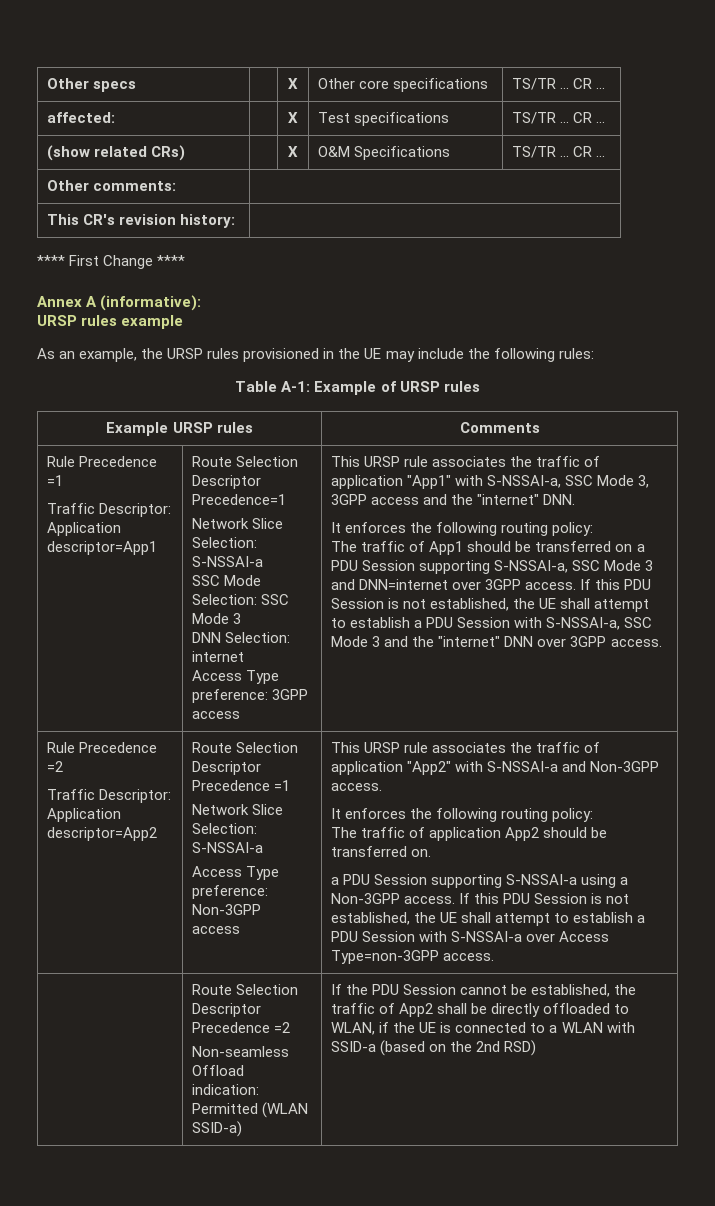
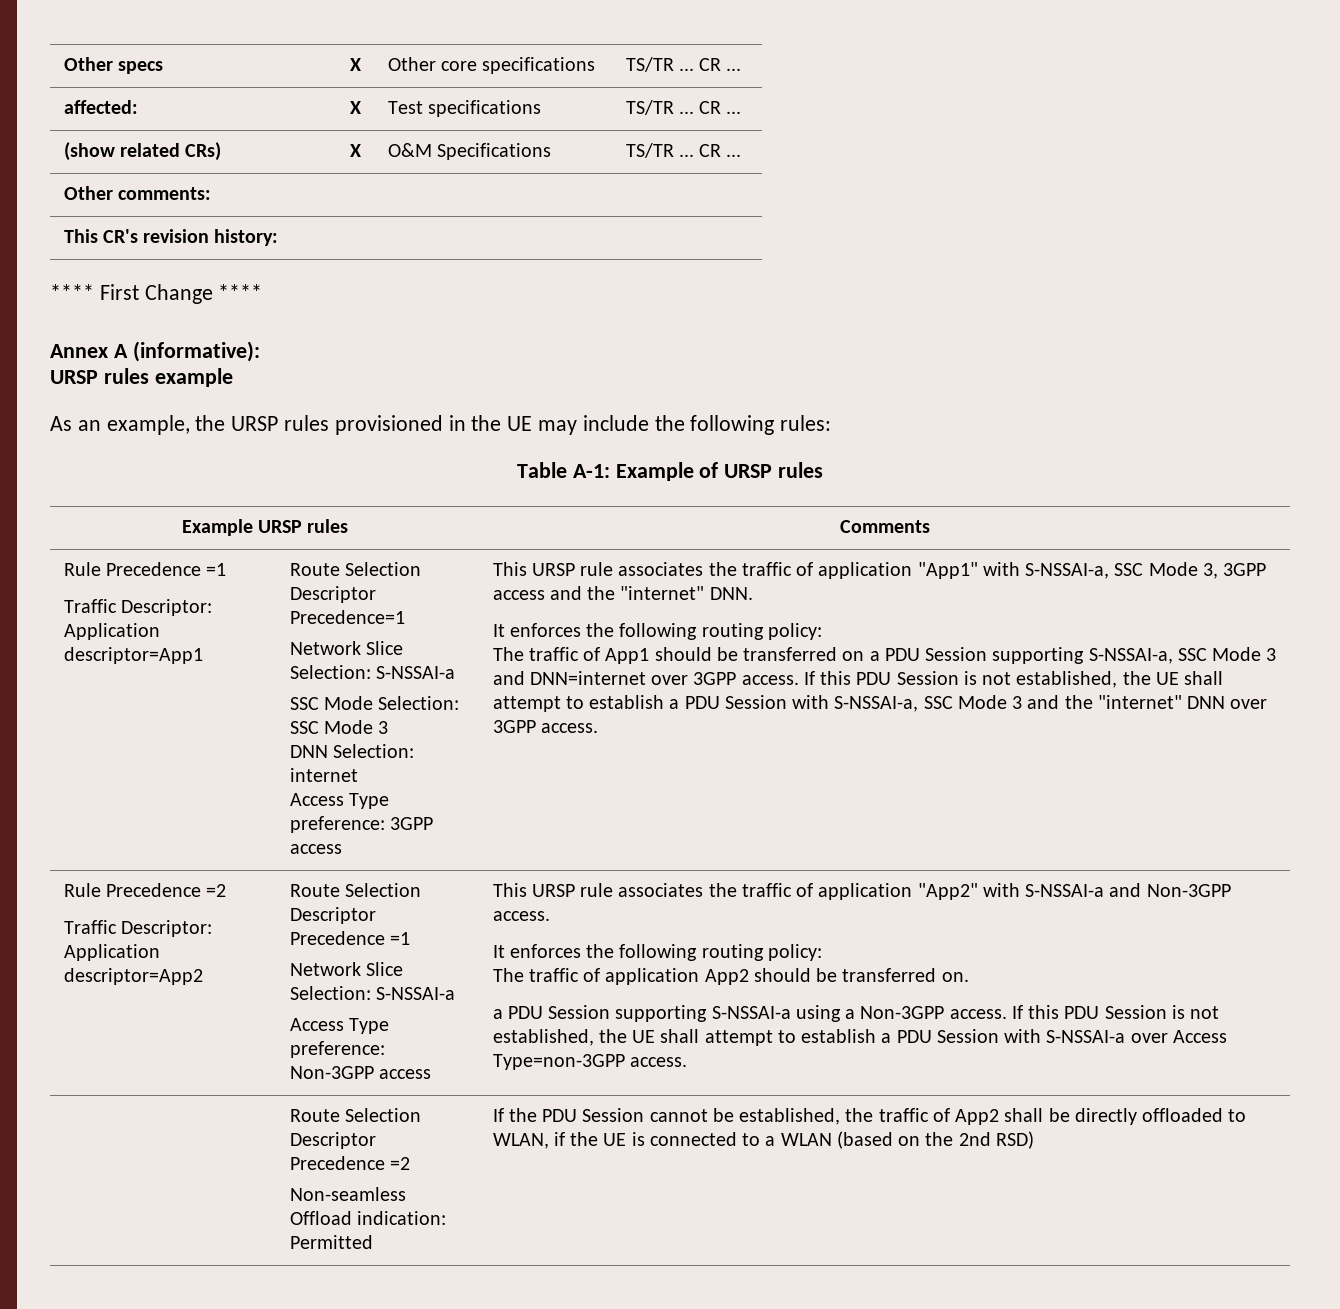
[262,1102,309,1118] [192,1121,243,1137] (WLAN SSID-a) -> (373, 1242) none
[606,1022,635,1033] [331,1041,377,1052] with SSID-a -> (832, 1139) none

